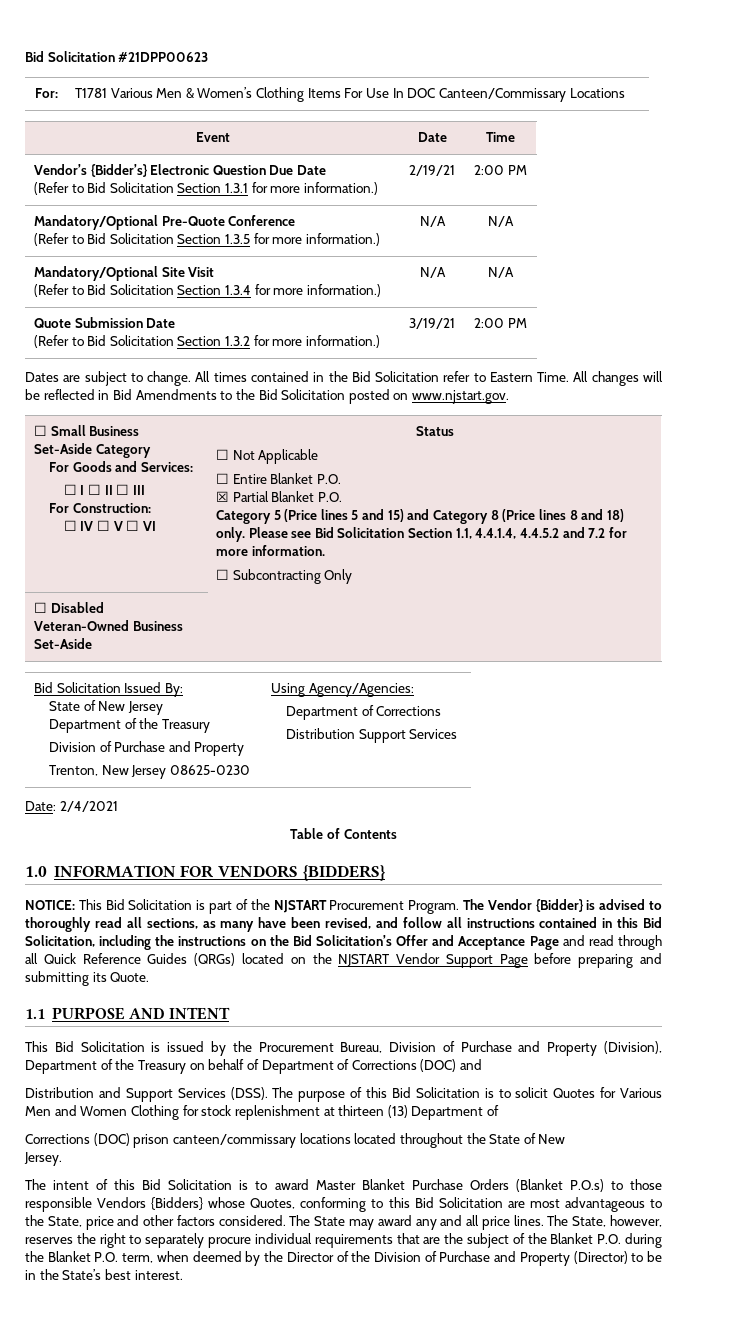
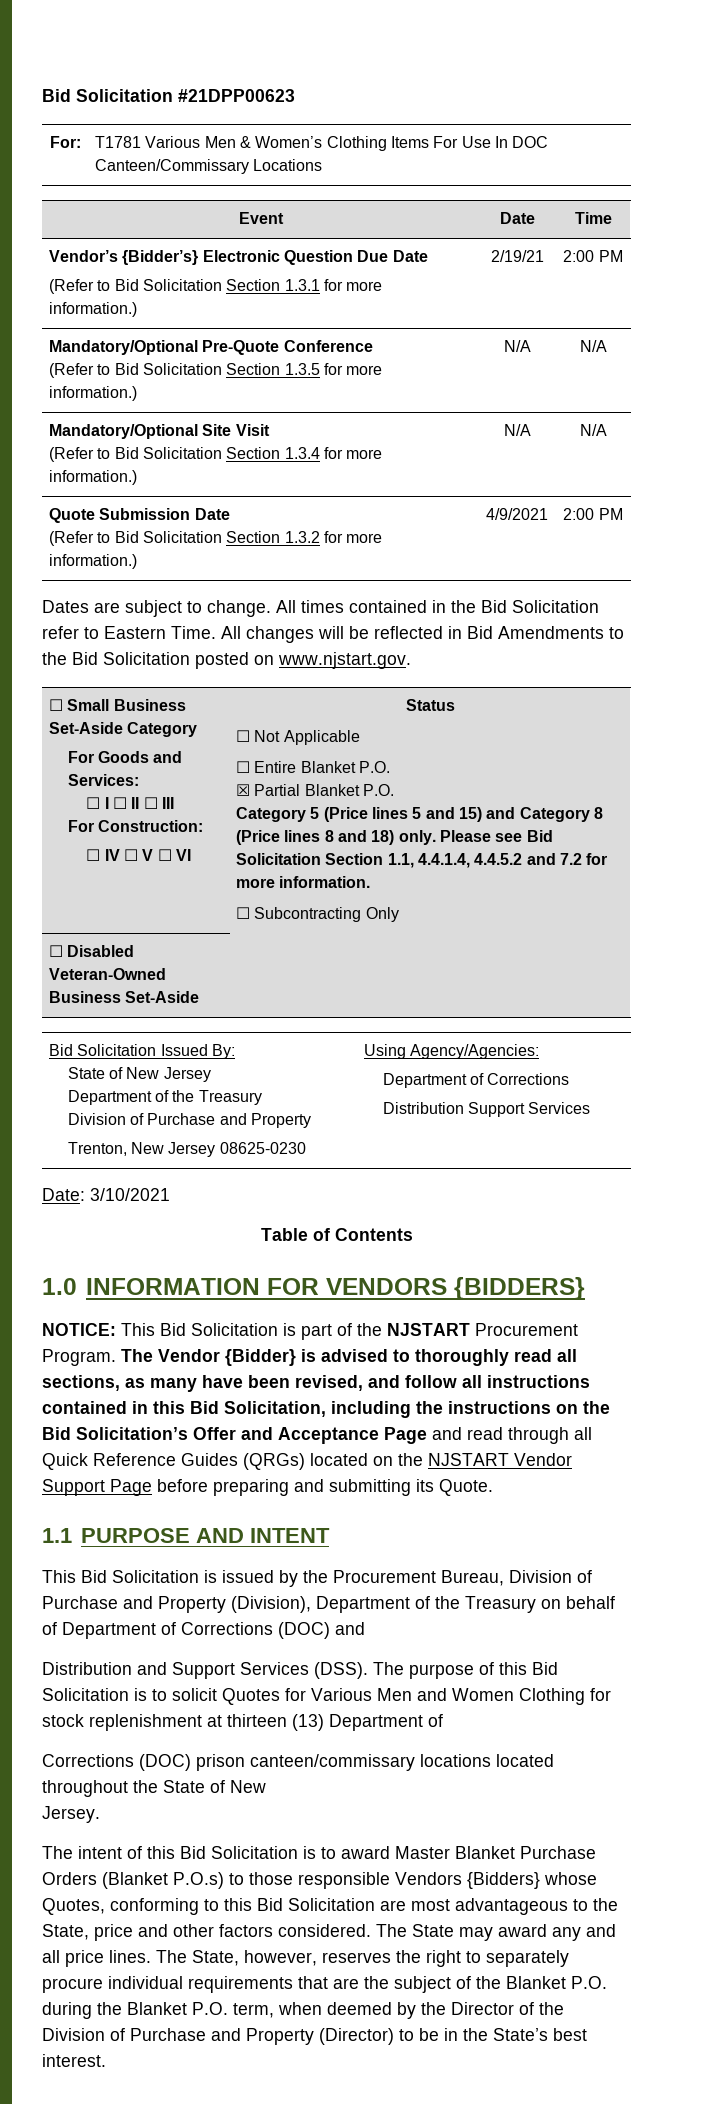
[408,318,455,329] 3/19/21 -> [486,508,548,520] 4/9/2021
[59,801,118,812] 2/4/2021 -> [90,1188,170,1201] 3/10/2021

